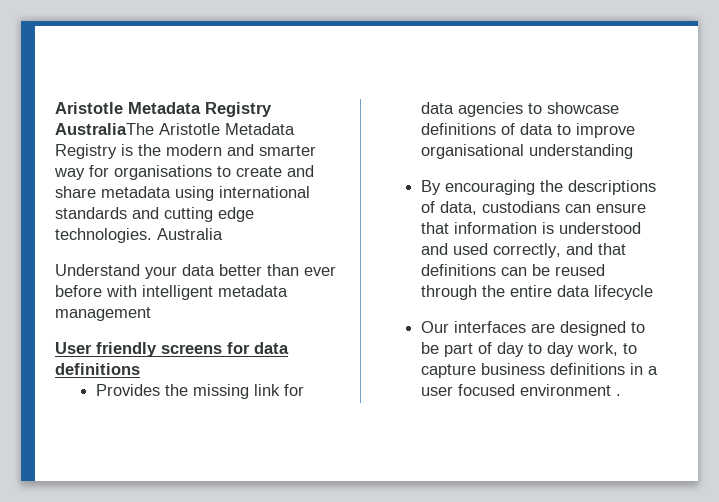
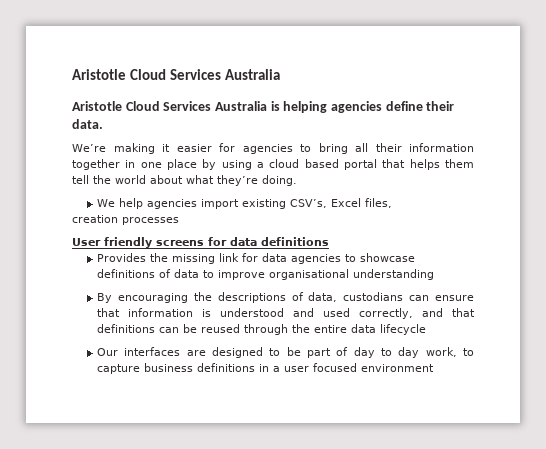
[55,102,272,117] [55,123,295,135] [55,144,316,159] [54,165,314,180] [55,186,310,201] [55,207,254,222] [55,228,223,243] [55,264,336,279] [55,285,288,300] [55,307,151,321] Aristotle Metadata Registry AustraliaThe Aristotle Metadata Registry is the modern and smarter way for organisations to create and share metadata using international standards and cutting edge technologies. Australia // Understand your data better than ever before with intelligent metadata management -> [72,69,280,80] [72,101,455,113] [72,119,103,129] [72,143,474,154] [72,159,474,170] [72,175,297,186] [97,198,393,209] [72,215,179,225] Aristotle Cloud Services Australia // Aristotle Cloud Services Australia is helping agencies define their data. // We’re making it easier for agencies to bring all their information together in one place by using a cloud based portal that helps them tell the world about what they’re doing. // We help agencies import existing CSV’s, Excel files, // creation processes
[616,394,622,396] . -> (435, 368) none

